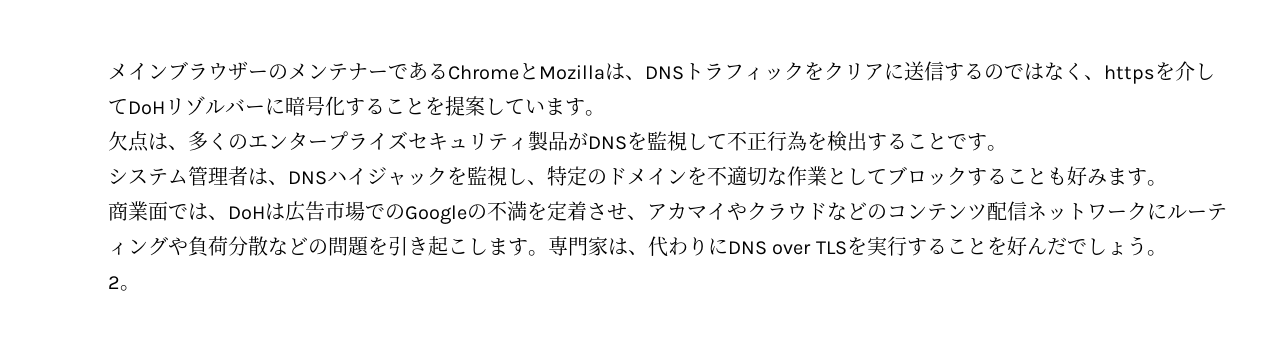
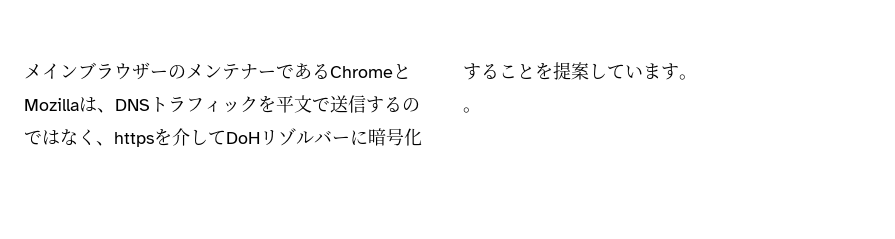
[824,62,904,80] クリアに -> [276,95,330,113] 平文で
[108,131,1007,152] [108,166,1167,186] [108,201,1227,224] [108,236,1167,257] [108,276,120,289] 欠点は、多くのエンタープライズセキュリティ製品がDNSを監視して不正行為を検出することです。 // システム管理者は、DNSハイジャックを監視し、特定のドメインを不適切な作業としてブロックすることも好みます。 // 商業面では、DoHは広告市場でのGoogleの不満を定着させ、アカマイやクラウドなどのコンテンツ配信ネットワークにルーティングや負荷分散などの問題を引き起こします。専門家は、代わりにDNS over TLSを実行することを好んだでしょう。 // 2 -> (697, 77) none

